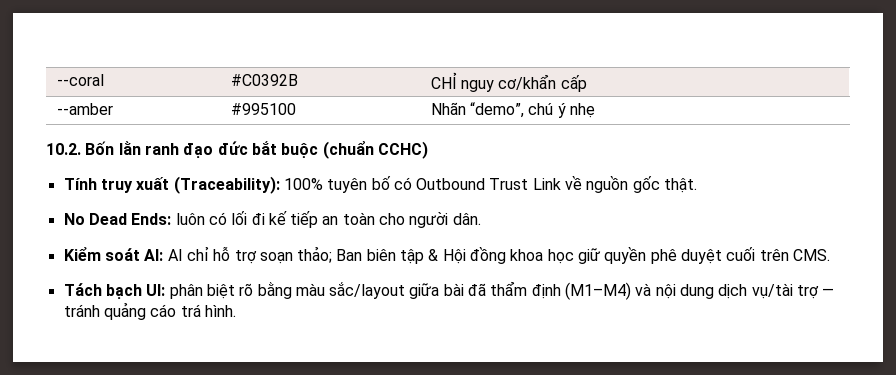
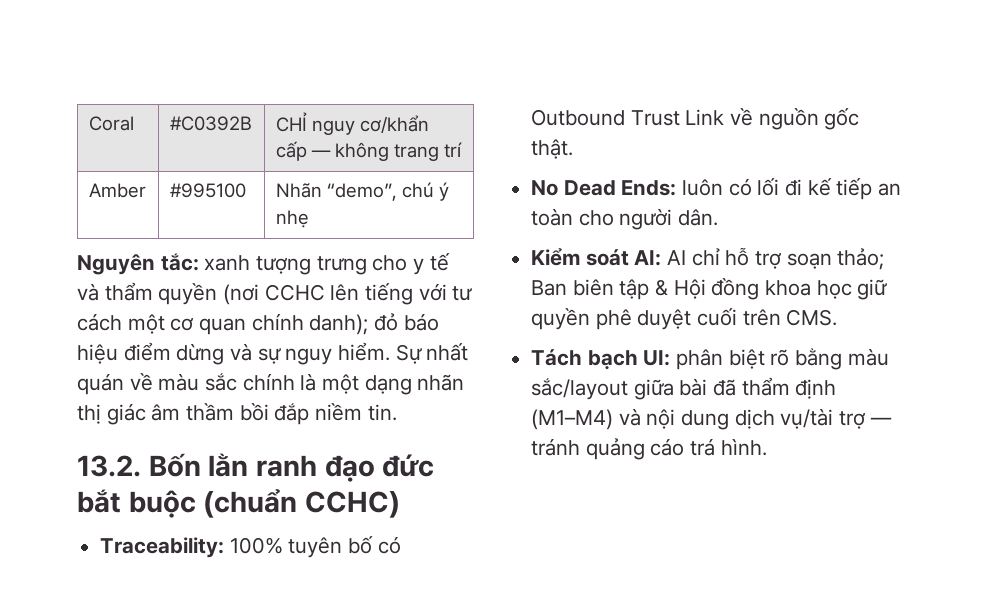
[56,74,104,86] --coral -> [88,116,134,131] Coral
[56,103,113,115] // --amber -> [310,142,463,161] [88,183,146,198] — không trang trí // Amber
[46,143,81,155] 10.2. -> [77,253,450,275] [77,282,474,305] [77,313,439,335] [77,342,469,365] [77,373,465,395] [77,403,397,425] [77,455,141,477] Nguyên tắc: xanh tượng trưng cho y tế và thẩm quyền (nơi CCHC lên tiếng với tư cách một cơ quan chính danh); đỏ báo hiệu điểm dừng và sự nguy hiểm. Sự nhất quán về màu sắc chính là một dạng nhãn thị giác âm thầm bồi đắp niềm tin. // 13.2.
[63,176,280,194] Tính truy xuất (Traceability): -> [100,537,225,558] Traceability:

